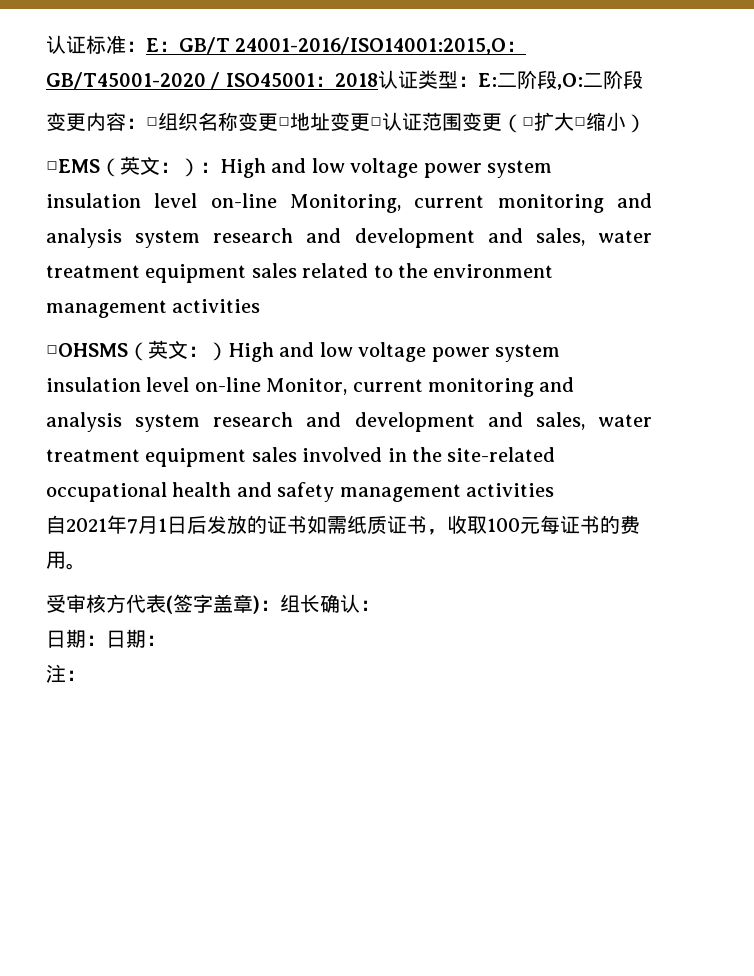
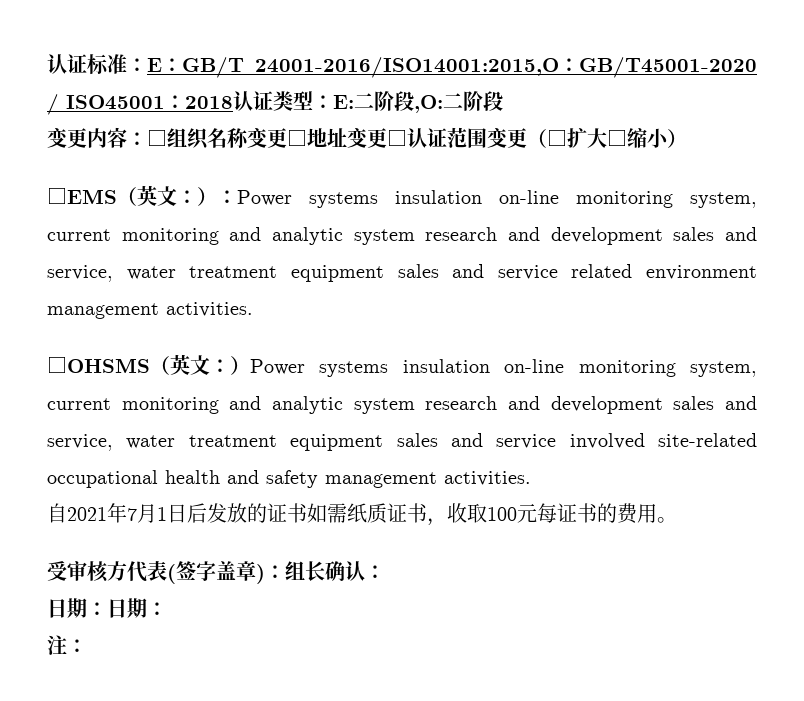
[220,158,552,178] [46,193,652,213] [46,228,652,248] [46,263,428,283] High and low voltage power system insulation level on-line Monitoring, current monitoring and analysis system research and development and sales, water treatment equipment sales related to the -> [237,190,757,208] [47,227,757,245] [47,264,633,282] Power systems insulation on-line monitoring system, current monitoring and analytic system research and development sales and service, water treatment equipment sales and service related
[172,299,261,313] activities -> [166,302,253,317] activities.
[228,342,560,362] [46,377,575,397] [46,412,652,432] [46,447,442,467] High and low voltage power system insulation level on-line Monitor, current monitoring and analysis system research and development and sales, water treatment equipment sales involved in the -> [250,359,757,377] [47,396,757,414] [47,433,645,451] Power systems insulation on-line monitoring system, current monitoring and analytic system research and development sales and service, water treatment equipment sales and service involved
[466,483,554,497] activities -> [444,471,531,486] activities.

